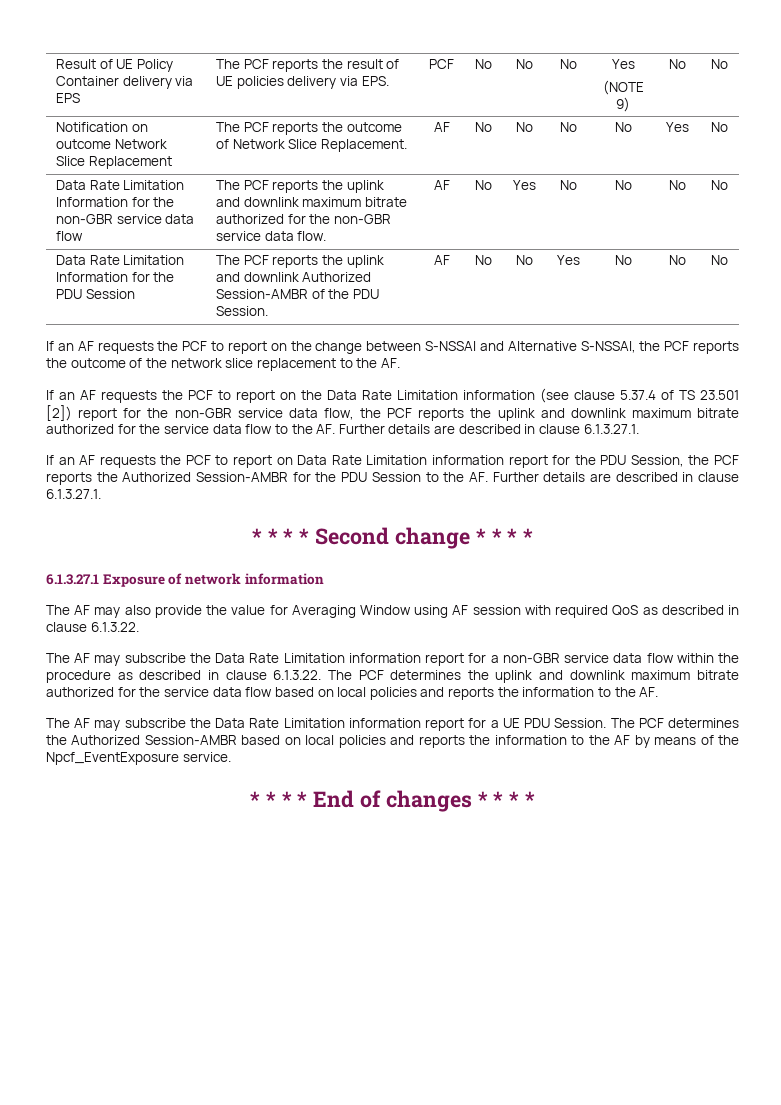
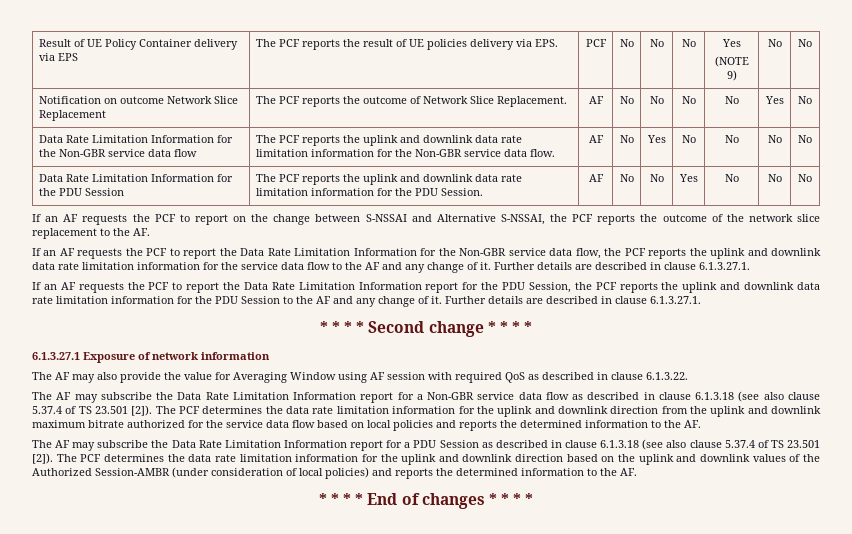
[56,214,114,224] non-GBR -> [58,149,106,157] Non-GBR
[302,197,408,207] [216,214,392,224] maximum bitrate authorized for the non-GBR -> [474,135,522,143] [255,149,462,157] data rate limitation information for the Non-GBR
[302,272,372,282] [216,289,325,299] Authorized Session-AMBR of -> [474,174,522,182] [255,188,393,196] data rate limitation information for
[280,388,739,403] [46,405,232,421] on the Data Rate Limitation information (see clause 5.37.4 of TS 23.501 [2]) report for the non-GBR -> [219,248,507,256] the Data Rate Limitation Information for the Non-GBR
[631,408,739,418] [46,424,114,434] maximum bitrate authorized -> [32,262,200,270] data rate limitation information
[316,424,336,434] AF. -> [365,262,491,273] AF and any change of it.
[276,455,504,465] on Data Rate Limitation information -> [223,282,422,290] the Data Rate Limitation Information
[122,472,289,482] Authorized Session-AMBR -> [682,282,820,293] [32,296,174,304] uplink and downlink data rate limitation information
[468,472,488,482] AF. -> [316,296,442,307] AF and any change of it.
[348,653,739,666] [46,670,462,683] information report for a non-GBR service data flow within the procedure as described in clause 6.1.3.22. The PCF determines -> [293,391,820,403] [32,405,688,417] Information report for a Non-GBR service data flow as described in clause 6.1.3.18 (see also clause 5.37.4 of TS 23.501 [2]). The PCF determines the data rate limitation information for the uplink and downlink direction from
(519, 692) none -> [520,420,582,428] determined
[348,718,739,731] [46,735,740,748] [46,752,231,765] information report for a UE PDU Session. The PCF determines the Authorized Session-AMBR based on local policies and reports the information to the AF by means of the Npcf_EventExposure service. -> [283,439,821,451] [32,453,821,465] [32,467,637,479] Information report for a PDU Session as described in clause 6.1.3.18 (see also clause 5.37.4 of TS 23.501 [2]). The PCF determines the data rate limitation information for the uplink and downlink direction based on the uplink and downlink values of the Authorized Session-AMBR (under consideration of local policies) and reports the determined information to the AF.

